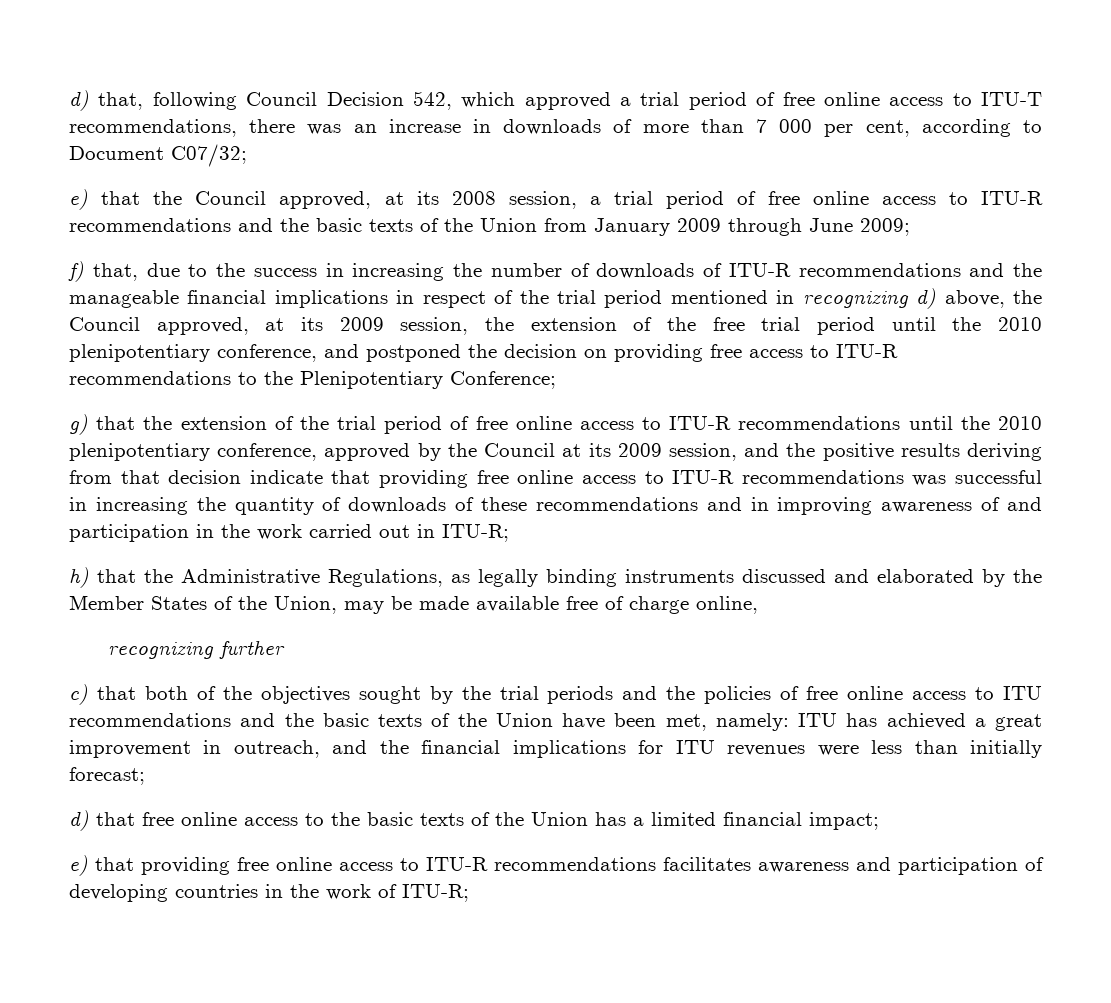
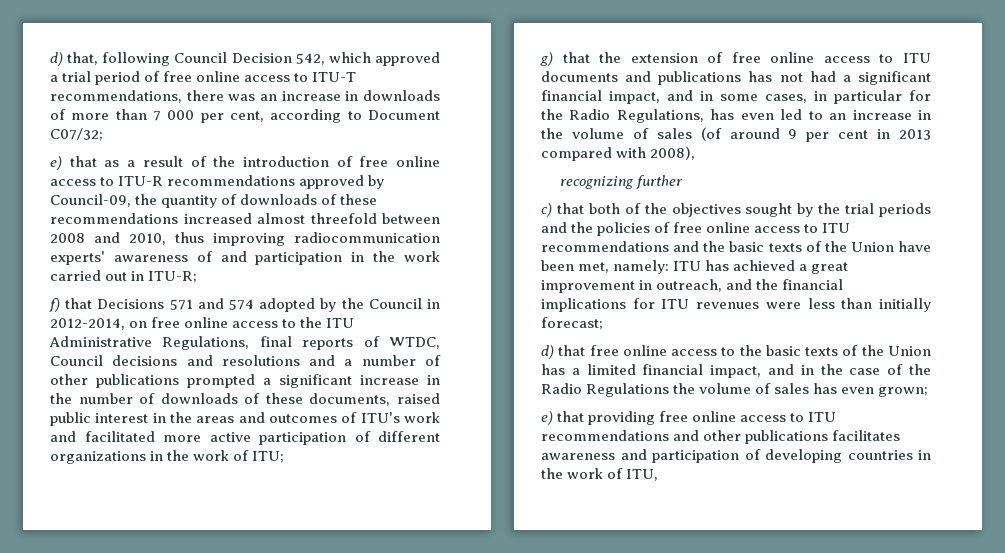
[153,191,1043,209] [69,218,910,236] [68,261,1042,282] [69,288,1043,309] [69,317,1042,335] [69,344,898,362] [69,371,556,389] [69,414,1042,435] [69,443,1042,461] [69,470,1043,488] [69,497,188,515] the Council approved, at its 2008 session, a trial period of free online access to ITU-R recommendations and the basic texts of the Union from January 2009 through June 2009; // f) that, due to the success in increasing the number of downloads of ITU-R recommendations and the manageable financial implications in respect of the trial period mentioned in recognizing d) above, the Council approved, at its 2009 session, the extension of the free trial period until the 2010 plenipotentiary conference, and postponed the decision on providing free access to ITU-R recommendations to the Plenipotentiary Conference; // g) that the extension of the trial period of free online access to ITU-R recommendations until the 2010 plenipotentiary conference, approved by the Council at its 2009 session, and the positive results deriving from that decision indicate that providing free online access to ITU-R recommendations was successful in increasing -> [104,156,440,167] [50,175,385,189] [50,194,131,207] as a result of the introduction of free online access to ITU-R recommendations approved by Council-09,
[706,497,873,515] and in improving -> [183,213,440,224] [50,232,440,246] [50,251,105,265] increased almost threefold between 2008 and 2010, thus improving radiocommunication experts'
[69,567,1042,588] [69,595,758,614] h) that the Administrative Regulations, as legally binding instruments discussed and elaborated by the Member States of the Union, may be made available free of charge online, -> [49,298,440,312] [50,317,355,330] [49,336,440,350] [50,355,441,366] [50,374,440,388] [50,393,441,406] [50,412,440,426] [50,431,440,445] [50,450,285,464] [540,52,931,66] [541,71,931,85] [541,90,931,104] [541,109,932,123] [541,127,931,142] [541,146,696,161] f) that Decisions 571 and 574 adopted by the Council in 2012-2014, on free online access to the ITU Administrative Regulations, final reports of WTDC, Council decisions and resolutions and a number of other publications prompted a significant increase in the number of downloads of these documents, raised public interest in the areas and outcomes of ITU's work and facilitated more active participation of different organizations in the work of ITU; // g) that the extension of free online access to ITU documents and publications has not had a significant financial impact, and in some cases, in particular for the Radio Regulations, has even led to an increase in the volume of sales (of around 9 per cent in 2013 compared with 2008),
[809,812,879,830] impact; -> [710,364,931,378] [541,383,929,397] impact, and in the case of the Radio Regulations the volume of sales has even grown;
[426,857,656,871] ITU-R recommendations -> [808,412,837,422] [541,430,829,444] ITU recommendations and other publications
[402,884,469,902] ITU-R; -> [626,469,659,481] ITU,

